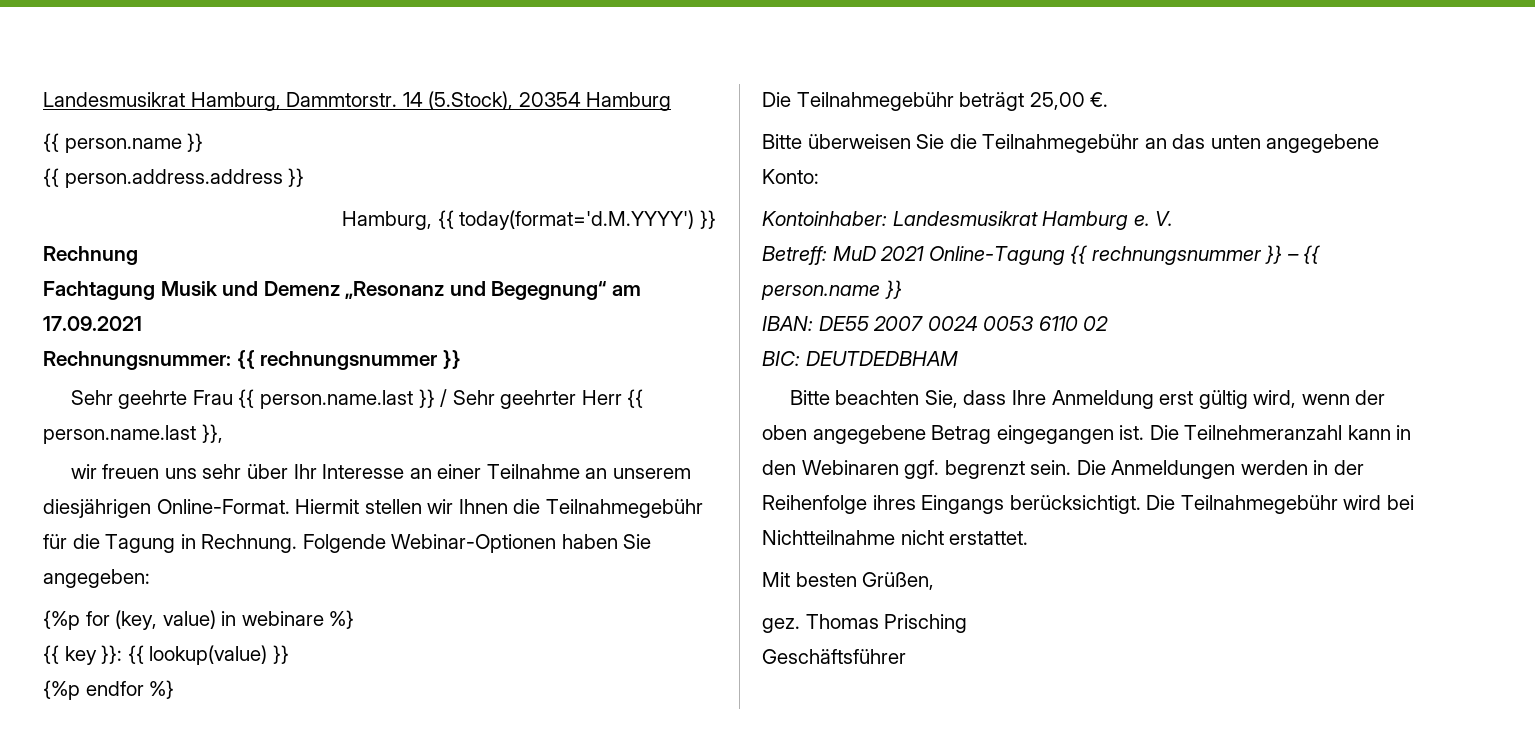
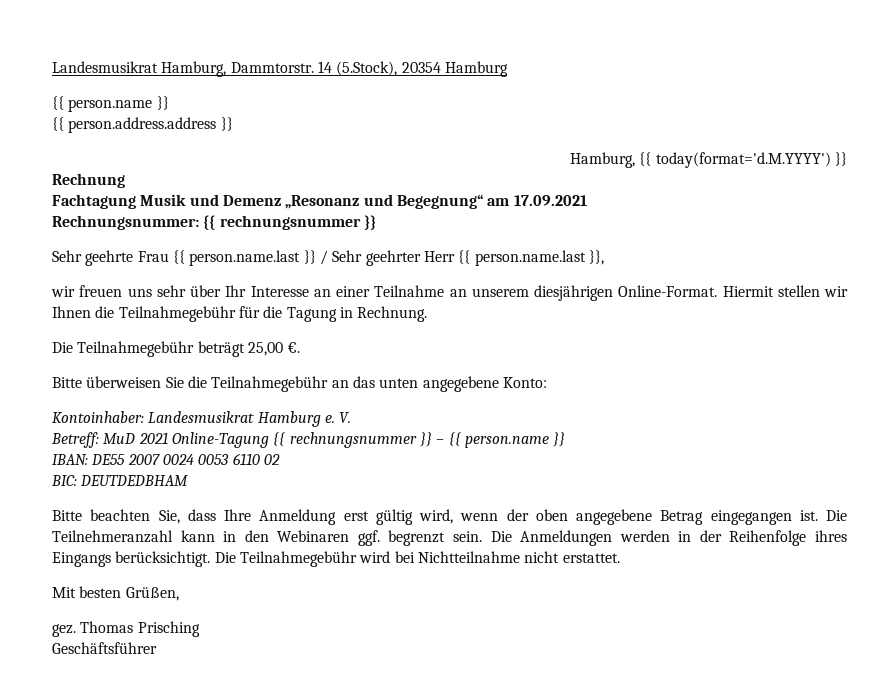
[302,534,652,553] [43,569,150,588] [43,610,355,630] [43,645,289,665] [43,680,175,700] Folgende Webinar-Optionen haben Sie angegeben: // {%p for (key, value) in webinare %} // {{ key }}: {{ lookup(value) }} // {%p endfor %} -> (428, 314) none

